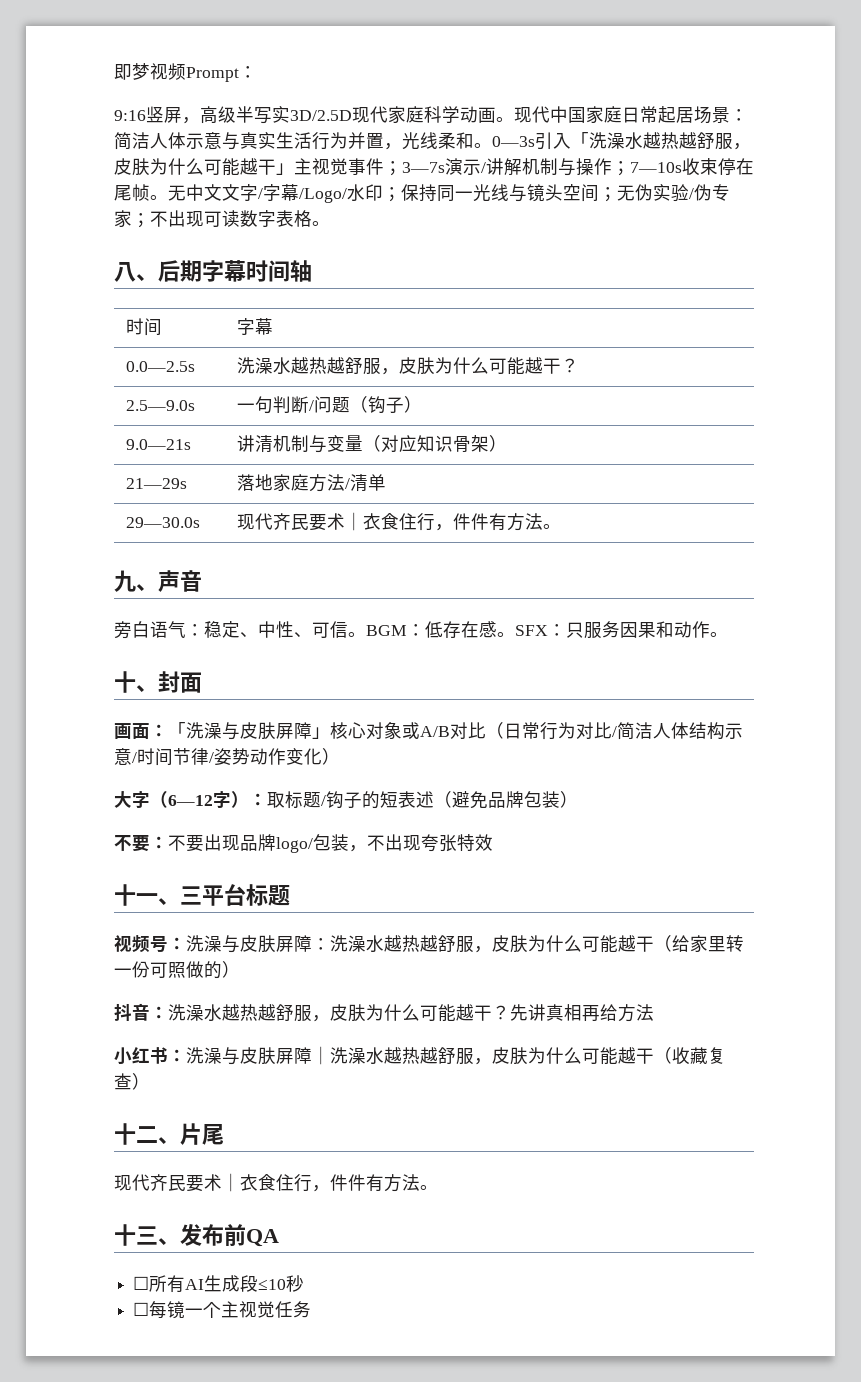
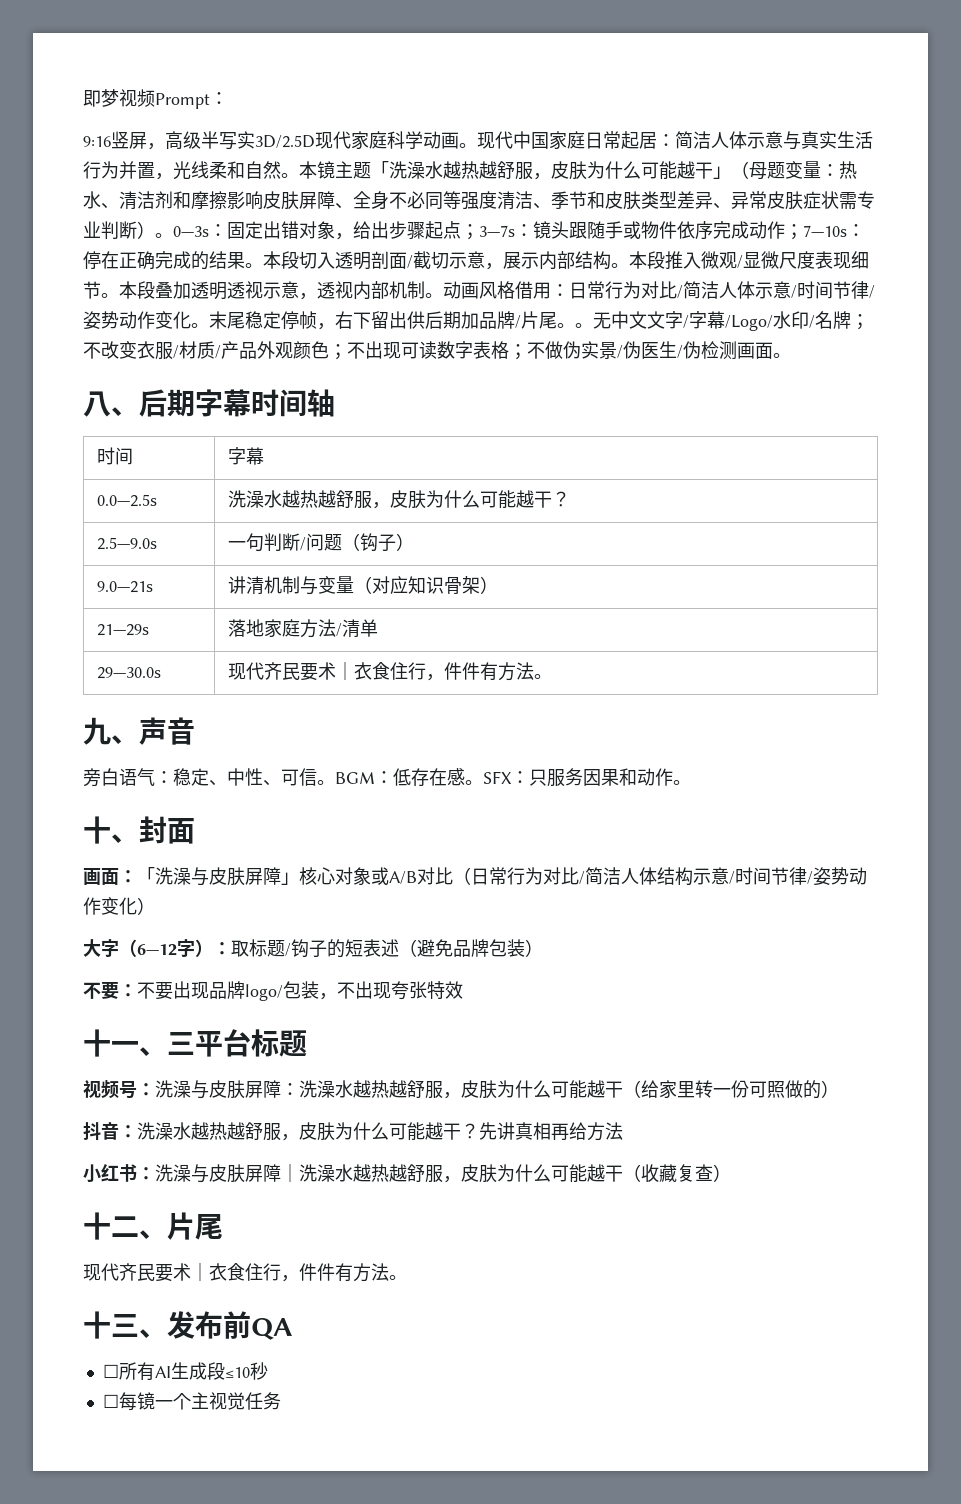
[694,106,730,124] 场景 -> (657, 140) none
[474,132,571,150] 。0—3s引入 -> [245,161,371,179] 自然。本镜主题
[294,158,754,176] [114,184,150,201] 主视觉事件；3—7s演示/讲解机制与操作；7—10s收束停在尾帧 -> [731,161,857,180] [83,191,875,210] [83,221,865,240] [83,251,869,270] [83,281,875,300] [83,311,575,330] （母题变量：热水、清洁剂和摩擦影响皮肤屏障、全身不必同等强度清洁、季节和皮肤类型差异、异常皮肤症状需专业判断）。0—3s：固定出错对象，给出步骤起点；3—7s：镜头跟随手或物件依序完成动作；7—10s：停在正确完成的结果。本段切入透明剖面/截切示意，展示内部结构。本段推入微观/显微尺度表现细节。本段叠加透明透视示意，透视内部机制。动画风格借用：日常行为对比/简洁人体示意/时间节律/姿势动作变化。末尾稳定停帧，右下留出供后期加品牌/片尾。
[383,184,730,202] [114,210,132,228] ；保持同一光线与镜头空间；无伪实验/伪专家 -> [809,311,869,330] [83,341,329,360] /名牌；不改变衣服/材质/产品外观颜色
(312, 218) none -> [509,341,773,360] ；不做伪实景/伪医生/伪检测画面

